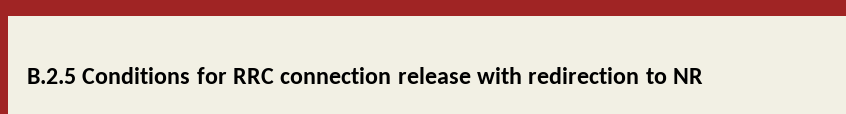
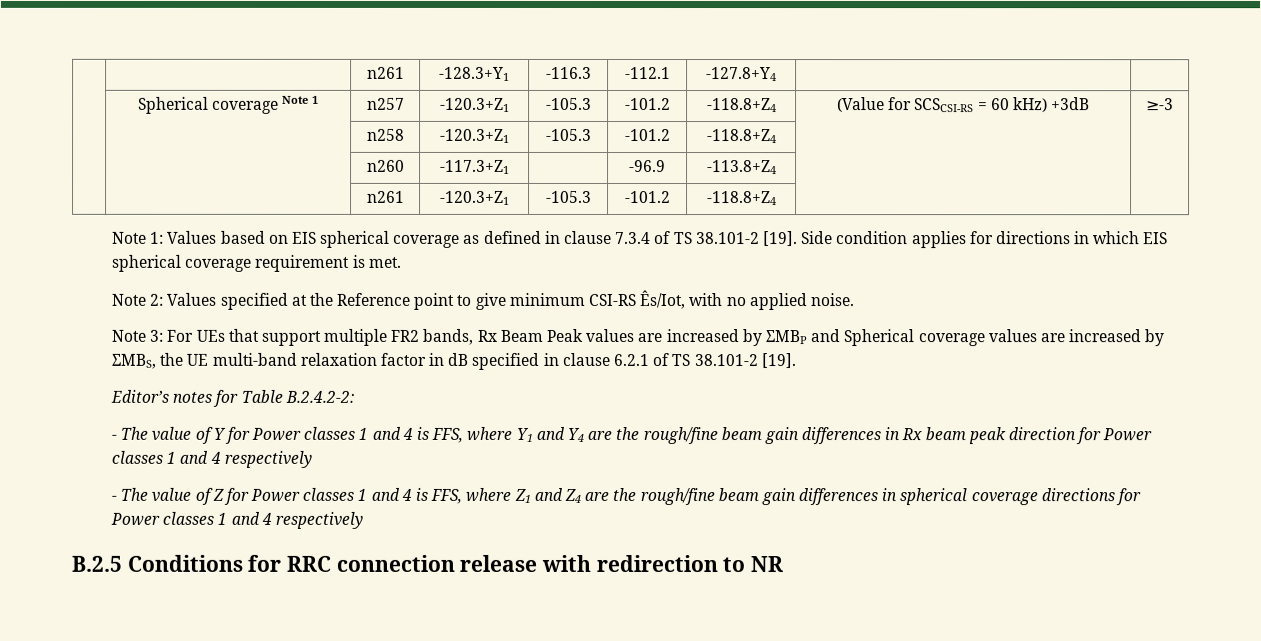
(27, 76) none -> [366,66,405,79] [439,66,510,81] [545,66,592,79] [624,66,671,80] [706,67,777,82] [137,95,320,114] [366,97,405,110] [439,97,510,112] [545,97,592,110] [624,97,671,111] [706,98,777,113] [836,97,1091,113] [1146,98,1174,111] [366,128,405,141] [439,128,510,143] [545,128,592,141] [624,128,671,142] [706,129,777,144] [366,159,405,172] [439,159,510,174] [629,159,666,173] [706,160,777,175] [366,190,405,203] [439,190,510,205] [545,190,592,203] [624,190,671,204] [706,191,777,206] [112,230,1169,249] [112,254,402,272] [112,290,855,311] [111,328,1165,347] [111,352,796,370] [110,389,354,407] [111,426,1153,445] [111,450,312,468] [111,487,1142,506] [110,511,363,529] | | n261 | -128.3+Y1 | -116.3 | -112.1 | -127.8+Y4 | | // | Spherical coverage Note 1 | n257 | -120.3+Z1 | -105.3 | -101.2 | -118.8+Z4 | (Value for SCSCSI-RS = 60 kHz) +3dB | ≥-3 // | | n258 | -120.3+Z1 | -105.3 | -101.2 | -118.8+Z4 | | // | | n260 | -117.3+Z1 | | -96.9 | -113.8+Z4 | | // | | n261 | -120.3+Z1 | -105.3 | -101.2 | -118.8+Z4 | | // Note 1: Values based on EIS spherical coverage as defined in clause 7.3.4 of TS 38.101-2 [19]. Side condition applies for directions in which EIS spherical coverage requirement is met. // Note 2: Values specified at the Reference point to give minimum CSI-RS Ês/Iot, with no applied noise. // Note 3: For UEs that support multiple FR2 bands, Rx Beam Peak values are increased by ΣMBP and Spherical coverage values are increased by ΣMBS, the UE multi-band relaxation factor in dB specified in clause 6.2.1 of TS 38.101-2 [19]. // Editor’s notes for Table B.2.4.2-2: // - The value of Y for Power classes 1 and 4 is FFS, where Y1 and Y4 are the rough/fine beam gain differences in Rx beam peak direction for Power classes 1 and 4 respectively // - The value of Z for Power classes 1 and 4 is FFS, where Z1 and Z4 are the rough/fine beam gain differences in spherical coverage directions for Power classes 1 and 4 respectively //

